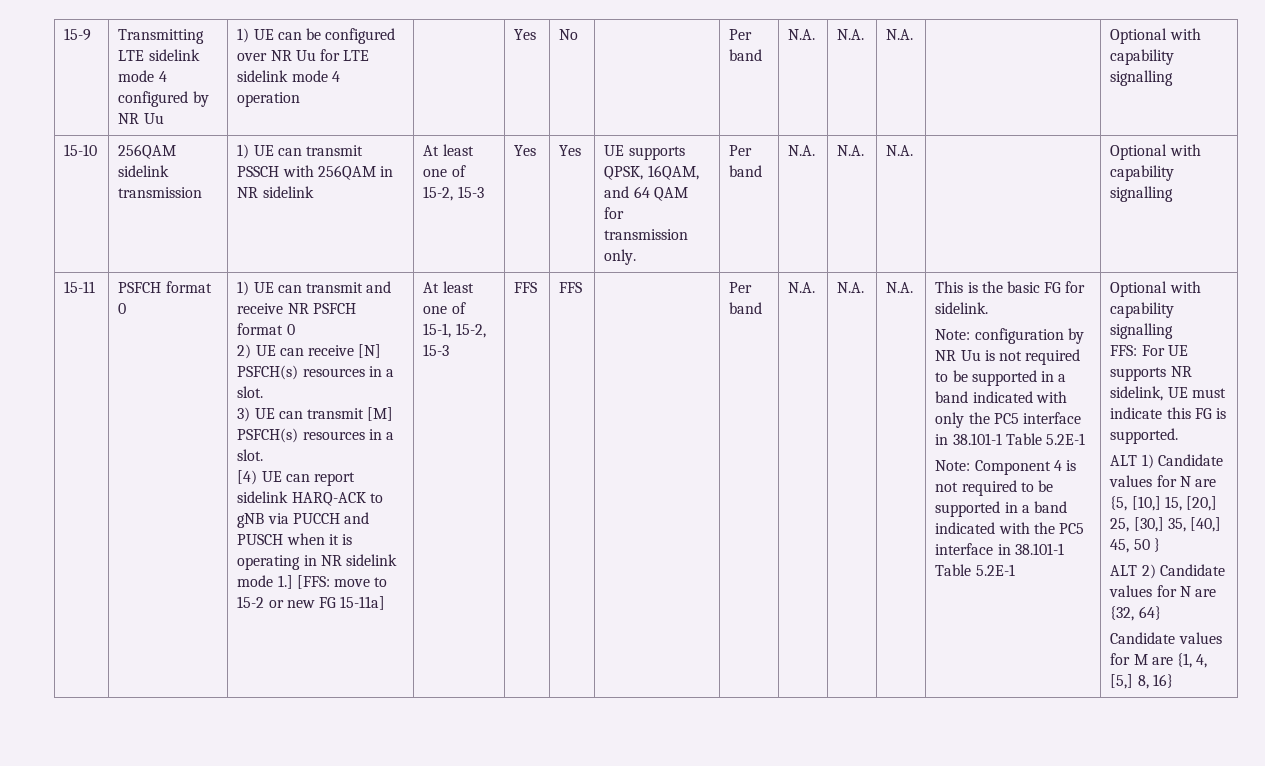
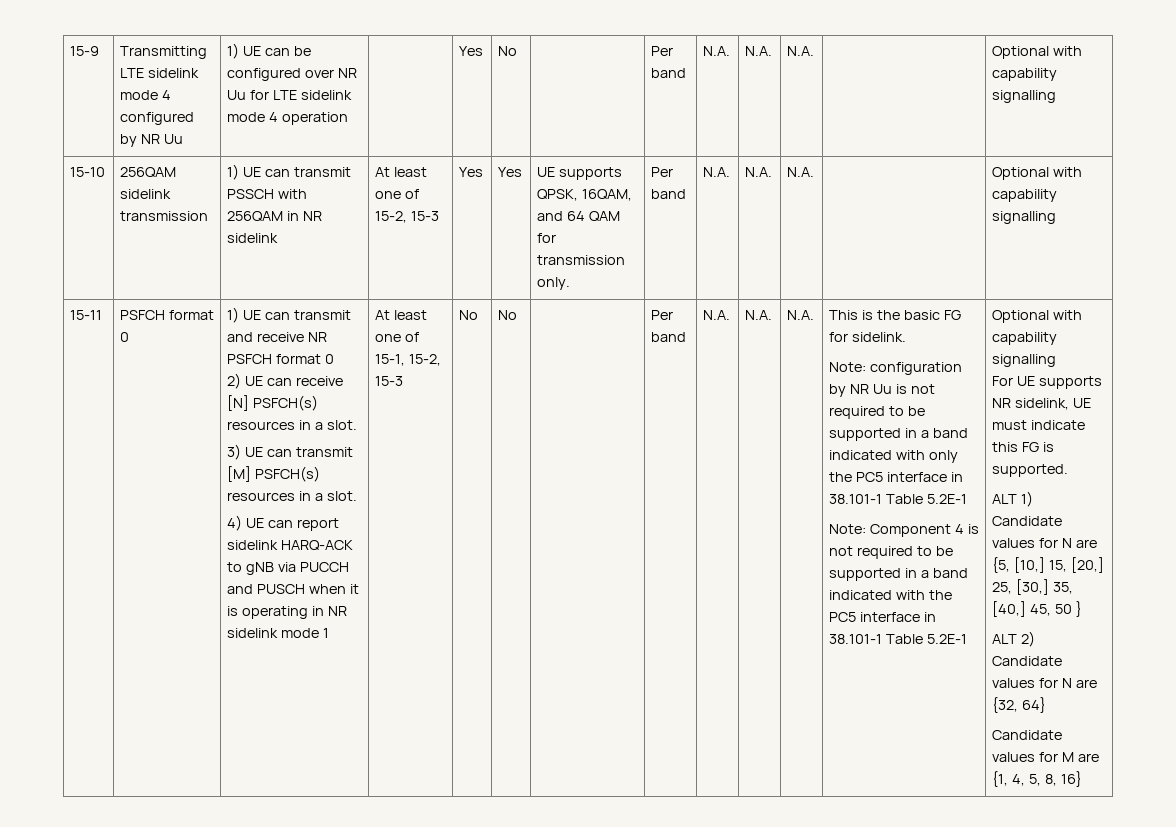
[237,470,258,485] [4) -> [227,515,243,531] 4)
[277,575,388,589] [237,596,386,610] 1.] [FFS: move to 15-2 or new FG 15-11a] -> [322,628,329,638] 1
[514,282,538,293] [559,282,583,293] FFS | FFS -> [459,310,479,320] [498,310,518,320] No | No
[1110,345,1138,356] FFS: -> (1057, 360) none
[1110,674,1134,689] [5,] -> [1028,774,1041,786] 5,

